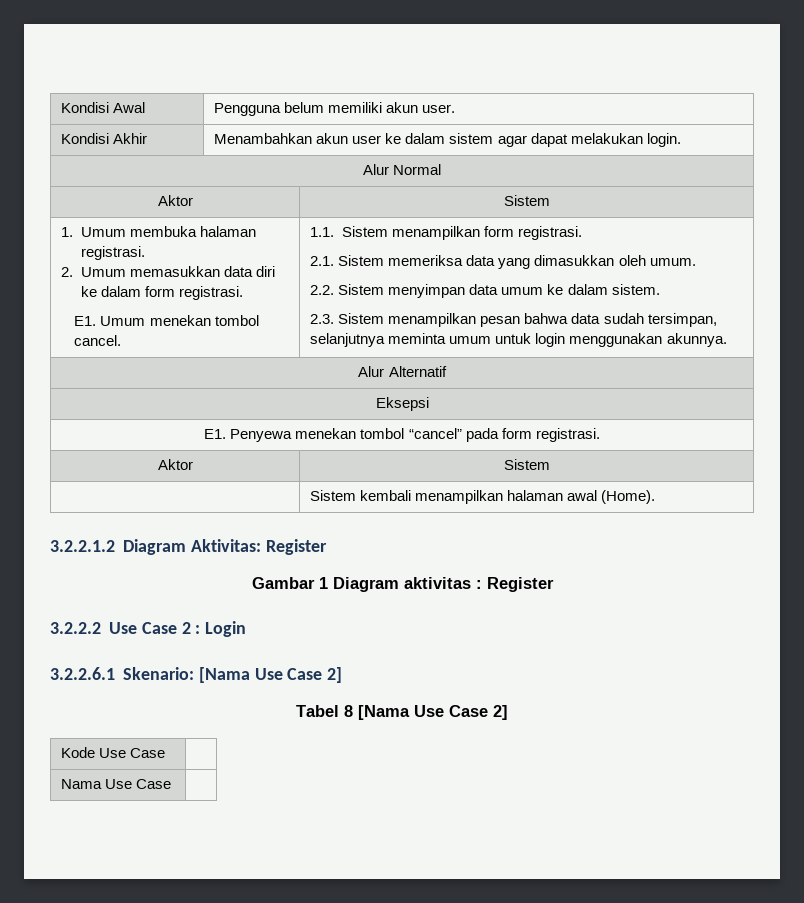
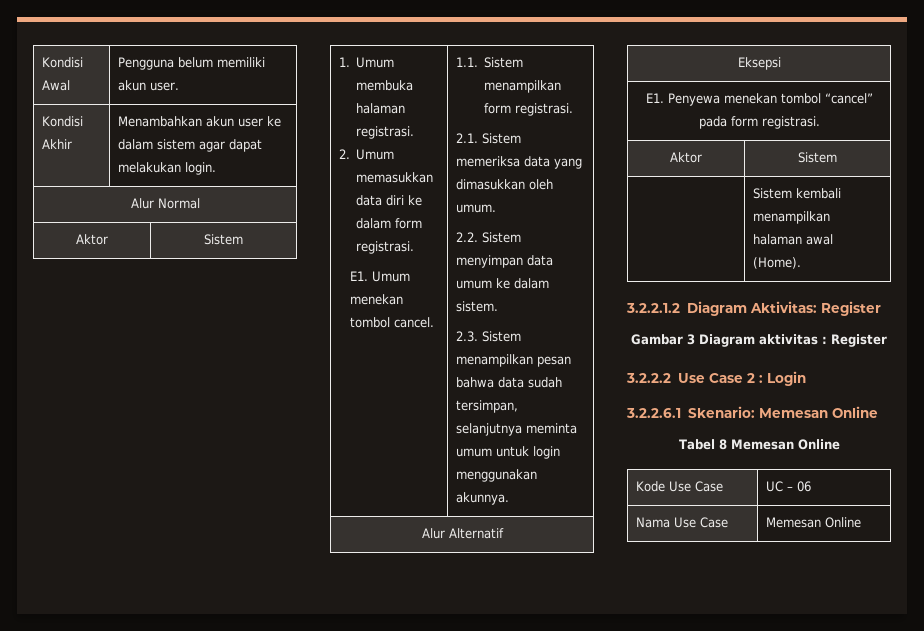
[318,577,328,589] 1 -> [687,334,695,345] 3
[198,667,343,683] [296,705,508,720] [Nama Use Case 2] // Tabel 8 [Nama Use Case 2] -> [758,406,878,418] [678,439,840,450] Memesan Online // Tabel 8 Memesan Online
(166, 753) none -> [765,481,811,492] UC – 06
(172, 784) none -> [765,517,861,528] Memesan Online

